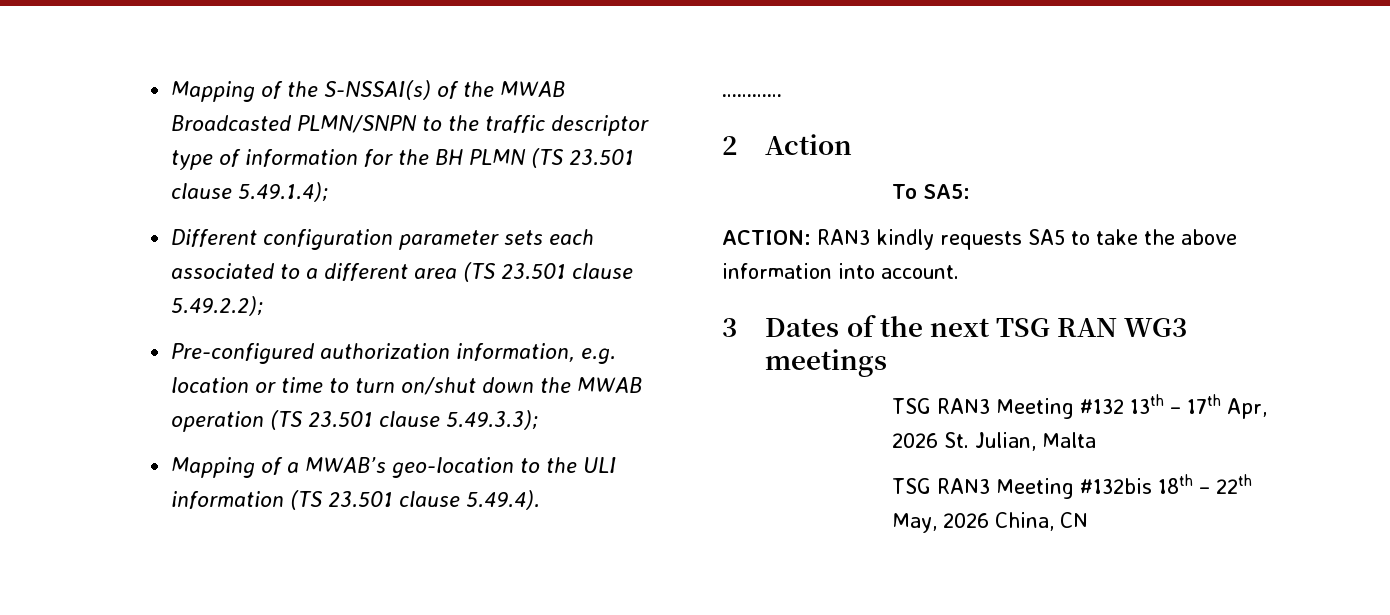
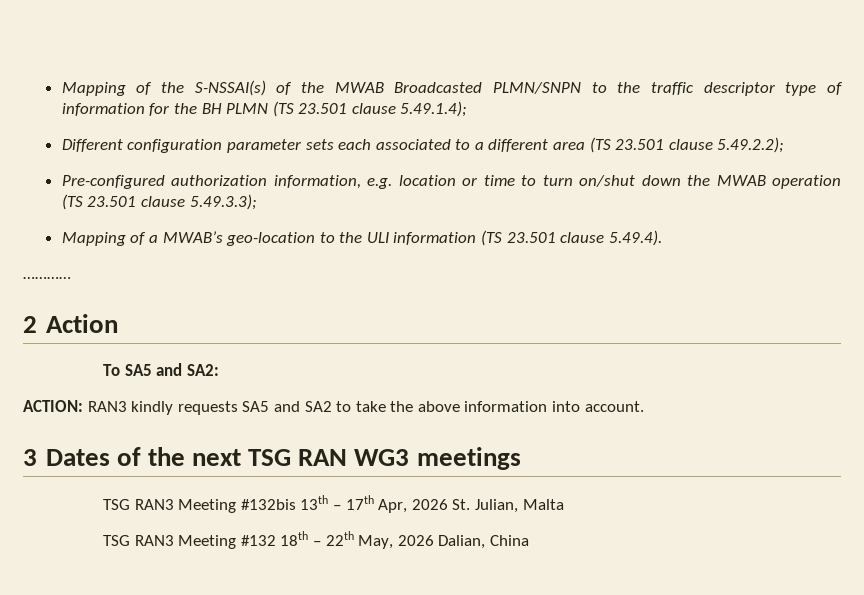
[923,184,971,199] SA5: -> [124,363,219,376] SA5 and SA2:
(1065, 237) none -> [273,401,332,412] and SA2
[1079,399,1124,414] #132 -> [240,499,296,510] #132bis
[1079,478,1152,494] #132bis -> [240,535,276,546] #132
[994,512,1088,531] China, CN -> [438,535,530,549] Dalian, China

